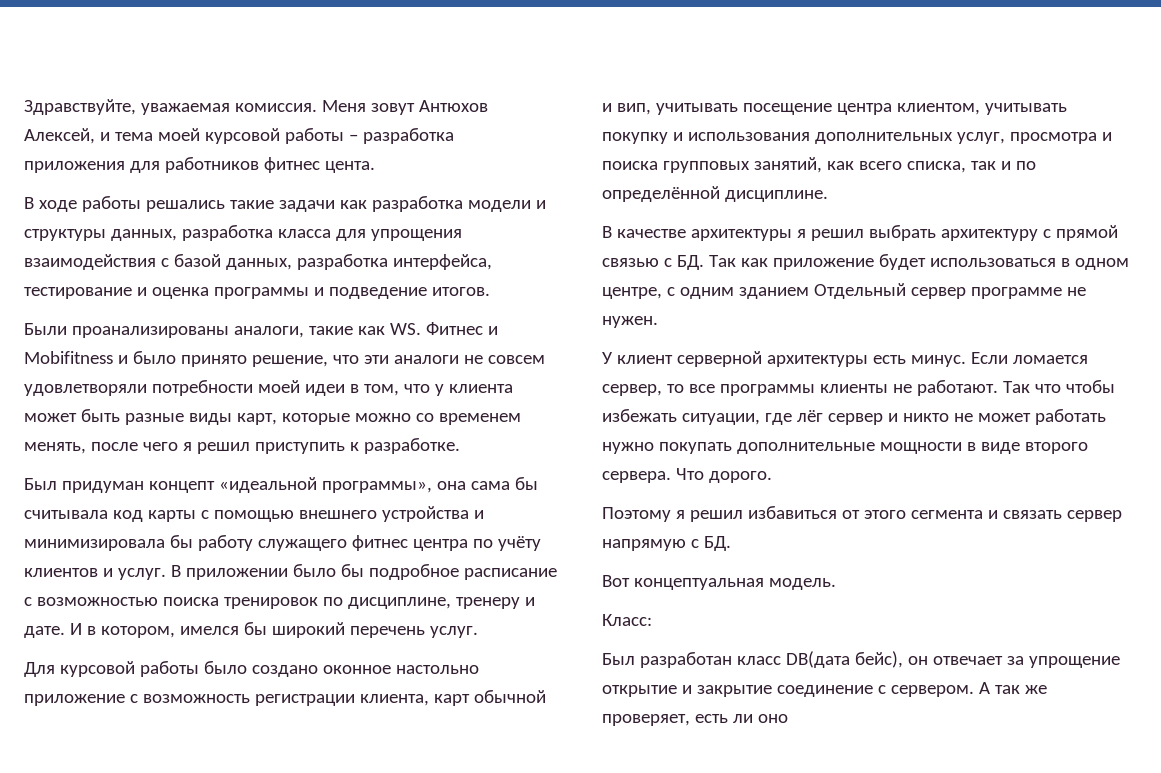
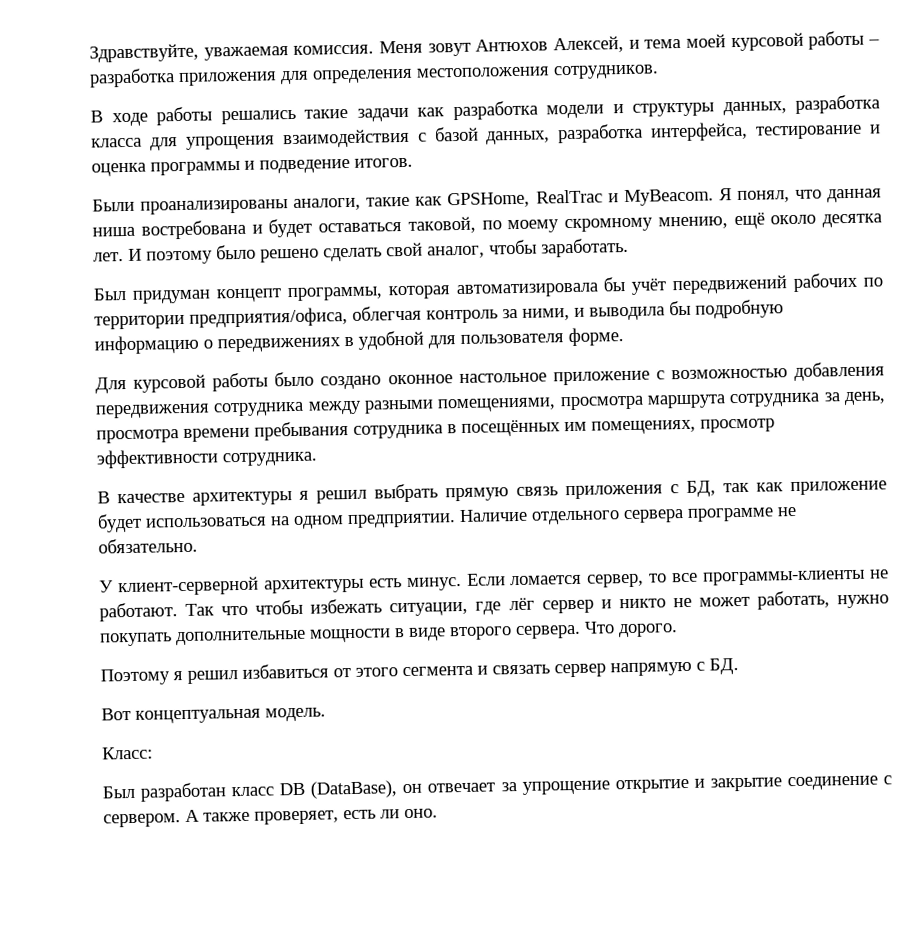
[164,157,375,173] работников фитнес цента. -> [312,64,659,84] определения местоположения сотрудников.
[389,322,498,335] [24,351,545,367] [24,380,513,396] [24,409,521,425] [24,438,460,454] [24,477,538,493] [24,506,484,522] [24,535,541,551] [24,564,557,580] [24,597,535,609] [24,622,478,638] WS. Фитнес и Mobifitness и было принято решение, что эти аналоги не совсем удовлетворяли потребности моей идеи в том, что у клиента может быть разные виды карт, которые можно со временем менять, после чего я решил приступить к разработке. // Был придуман концепт «идеальной программы», она сама бы считывала код карты с помощью внешнего устройства и минимизировала бы работу служащего фитнес центра по учёту клиентов и услуг. В приложении было бы подробное расписание с возможностью поиска тренировок по дисциплине, тренеру и дате. И в котором, имелся бы широкий перечень услуг. -> [447,188,883,209] [92,212,882,240] [93,237,629,265] [93,272,883,304] [94,299,784,330] [94,327,624,355] GPSHome, RealTrac и MyBeacom. Я понял, что данная ниша востребована и будет оставаться таковой, по моему скромному мнению, ещё около десятка лет. И поэтому было решено сделать свой аналог, чтобы заработать. // Был придуман концепт программы, которая автоматизировала бы учёт передвижений рабочих по территории предприятия/офиса, облегчая контроль за ними, и выводила бы подробную информацию о передвижениях в удобной для пользователя форме.
[395,665,479,674] настольно -> [458,372,547,384] настольное
[142,690,546,706] [602,103,1067,115] [602,132,1112,144] [602,157,1036,173] [602,186,828,202] возможность регистрации клиента, карт обычной и вип, учитывать посещение центра клиентом, учитывать покупку и использования дополнительных услуг, просмотра и поиска групповых занятий, как всего списка, так и по определённой дисциплине. -> [670,361,886,381] [95,391,886,419] [96,418,775,444] [96,448,318,469] возможностью добавления передвижения сотрудника между разными помещениями, просмотра маршрута сотрудника за день, просмотра времени пребывания сотрудника в посещённых им помещениях, просмотр эффективности сотрудника.
[940,225,1118,241] [602,254,1129,270] [602,283,966,299] архитектуру с прямой связью с БД. Так как приложение будет использоваться в одном центре, с одним зданием Отдельный сервер -> [445,480,887,502] [97,508,684,533] прямую связь приложения с БД, так как приложение будет использоваться на одном предприятии. Наличие отдельного сервера
[602,316,658,328] нужен. -> [98,537,198,554] обязательно.
[616,351,762,367] клиент серверной -> [117,576,259,597] клиент-серверной
[719,384,888,396] программы клиенты -> [703,569,866,586] программы-клиенты
[1034,409,1106,425] работать -> [756,590,830,610] работать,
[785,651,903,668] DB(дата бейс), -> [279,780,399,799] DB (DataBase),
[994,685,1047,694] так же -> [203,811,250,822] также
[757,714,788,723] оно -> [404,808,438,819] оно.

